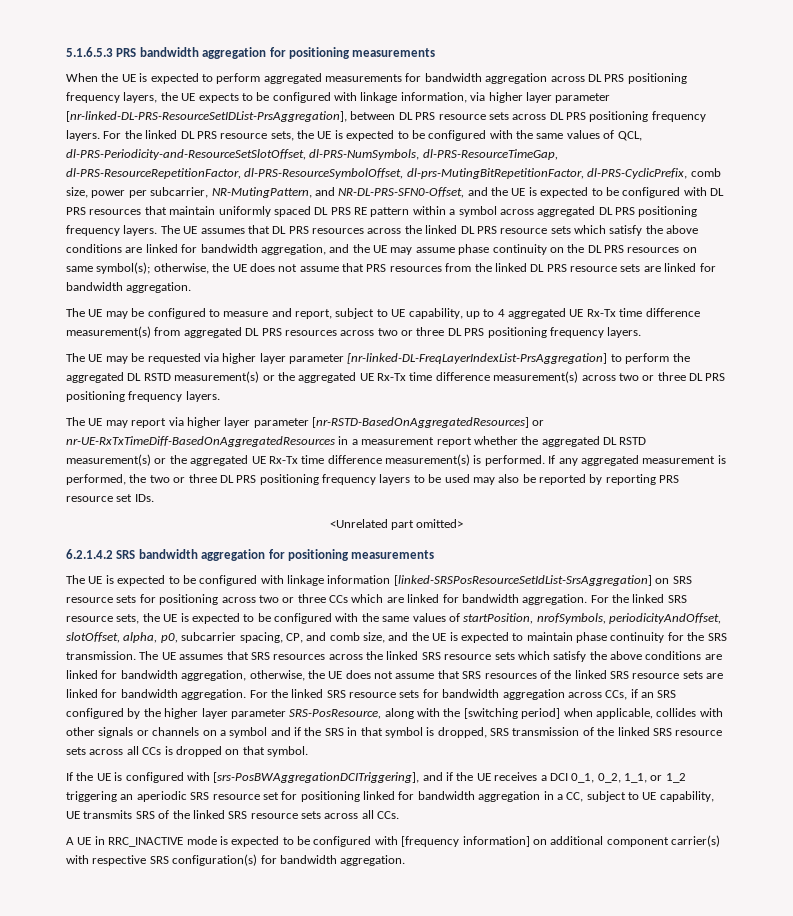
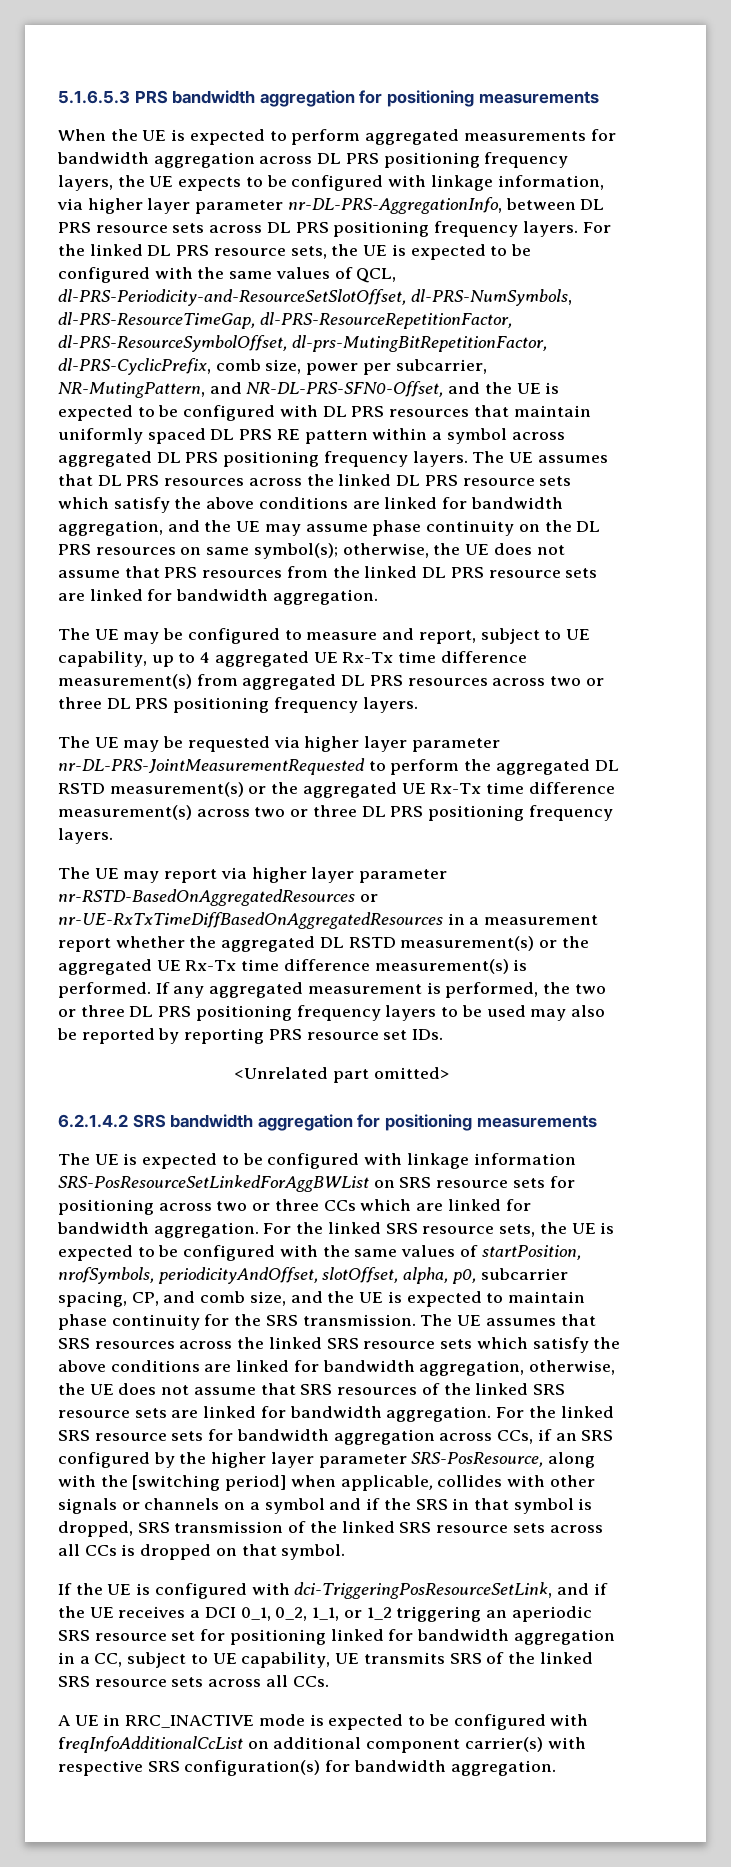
[66,111,347,122] [nr-linked-DL-PRS-ResourceSetIDList-PrsAggregation], -> [287,197,502,214] nr-DL-PRS-AggregationInfo,
[347,353,608,364] [nr-linked-DL-FreqLayerIndexList-PrsAggregation] -> [58,758,365,775] nr-DL-PRS-JointMeasurementRequested
[312,417,545,428] [66,436,335,447] [nr-RSTD-BasedOnAggregatedResources] or nr-UE-RxTxTimeDiff-BasedOnAggregatedResources -> [58,889,378,906] [58,912,443,929] nr-RSTD-BasedOnAggregatedResources or nr-UE-RxTxTimeDiffBasedOnAggregatedResources
[393,575,652,586] [linked-SRSPosResourceSetIdList-SrsAggregation] -> [58,1175,369,1192] SRS-PosResourceSetLinkedForAggBWList
[213,772,420,783] [srs-PosBWAggregationDCITriggering], -> [294,1582,553,1599] dci-TriggeringPosResourceSetLink,
[401,836,530,847] [frequency information] -> [58,1736,243,1753] freqInfoAdditionalCcList

